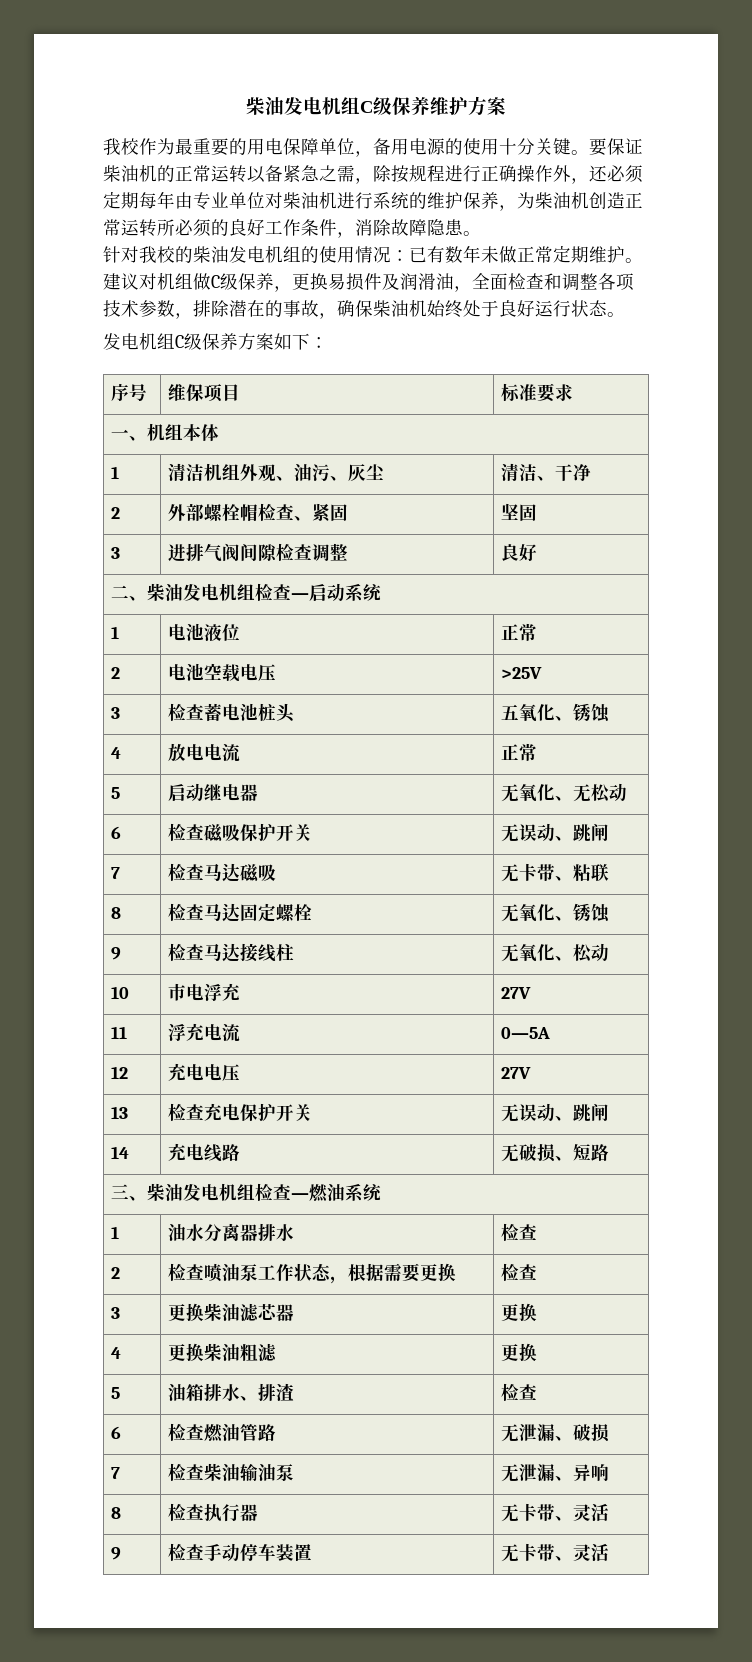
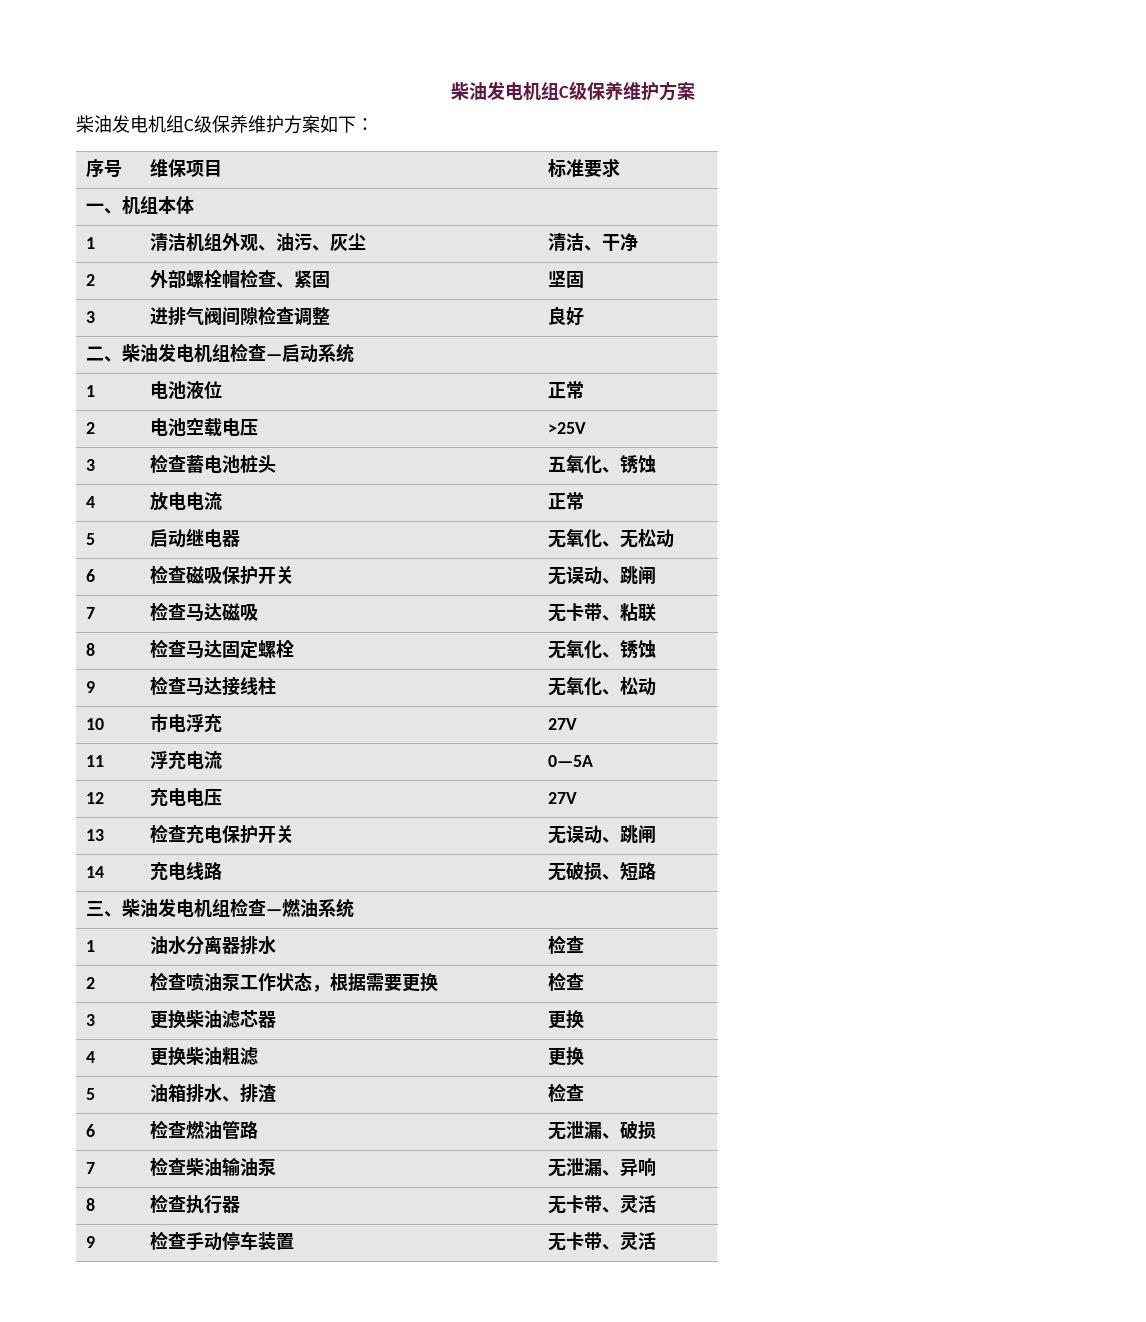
[103,138,643,157] [103,164,643,184] [103,191,643,211] [103,219,481,238] [103,245,643,263] [103,272,634,292] [103,299,625,319] [103,332,238,350] 我校作为最重要的用电保障单位，备用电源的使用十分关键。要保证柴油机的正常运转以备紧急之需，除按规程进行正确操作外，还必须定期每年由专业单位对柴油机进行系统的维护保养，为柴油机创造正常运转所必须的良好工作条件，消除故障隐患。 // 针对我校的柴油发电机组的使用情况：已有数年未做正常定期维护。建议对机组做C级保养，更换易损件及润滑油，全面检查和调整各项技术参数，排除潜在的事故，确保柴油机始终处于良好运行状态。 // 发电机组C级保养 -> [76,115,284,133] 柴油发电机组C级保养维护

